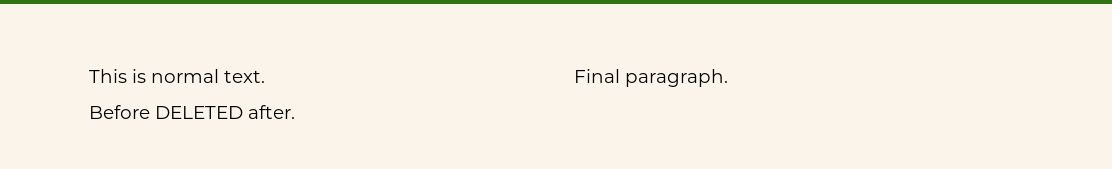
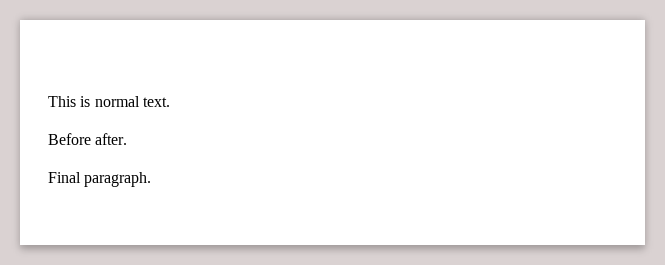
[155,106,243,119] DELETED -> (91, 139) none

